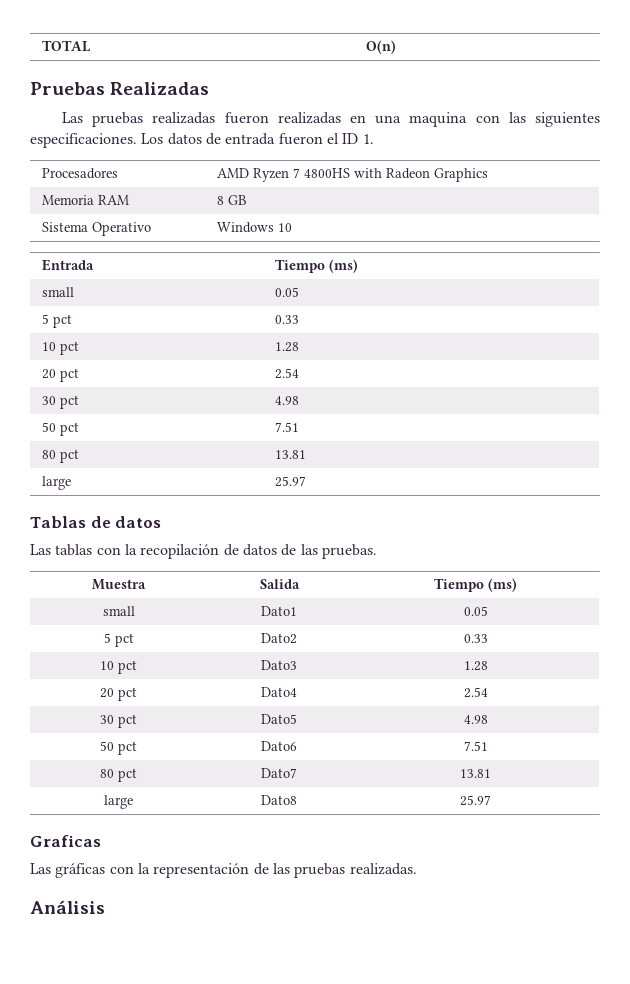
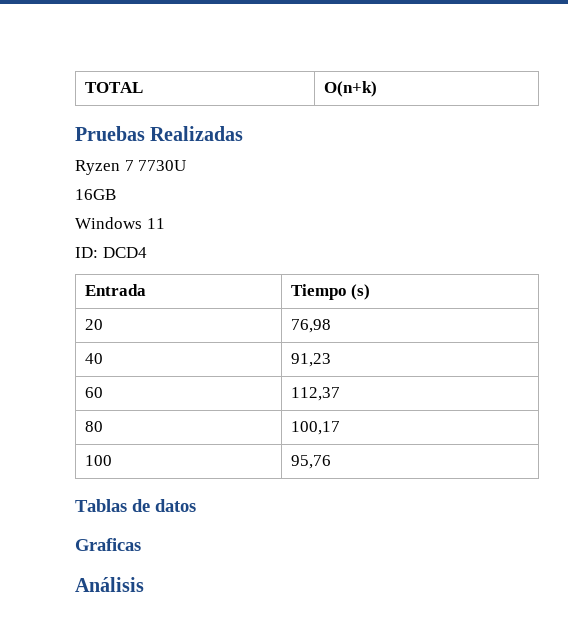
[365,40,396,54] O(n) -> [323,81,377,97] O(n+k)
[61,112,600,127] [30,133,374,148] [41,168,118,179] [216,168,488,182] [41,195,129,205] [216,195,247,205] [41,222,151,236] [216,222,292,233] [41,259,94,271] [274,259,358,273] [41,287,74,297] [274,287,299,297] [41,314,72,328] [274,315,299,324] [41,341,79,355] [274,342,299,352] [41,368,79,382] [274,368,299,379] [41,395,79,409] [274,396,299,405] [41,422,79,436] [274,422,299,432] [41,449,79,463] [274,450,306,459] [41,476,71,490] [274,476,306,487] [30,516,162,528] [30,544,377,559] [92,579,146,590] [259,579,300,589] [434,578,517,592] [102,606,135,616] [261,606,297,616] [463,606,488,616] [103,633,134,647] [261,633,297,644] [463,634,488,643] [100,660,137,674] [261,660,297,670] [463,661,488,671] [100,687,137,701] [261,687,297,697] [463,687,488,698] [100,714,137,728] [261,714,297,724] [463,715,488,724] [100,741,137,755] [261,741,297,751] [463,741,488,751] [100,768,137,782] [261,768,297,778] [460,769,491,778] [104,795,133,809] [261,795,297,805] [460,795,491,806] [30,835,101,847] [30,863,417,878] Las pruebas realizadas fueron realizadas en una maquina con las siguientes especificaciones. Los datos de entrada fueron el ID 1. // Procesadores | AMD Ryzen 7 4800HS with Radeon Graphics // Memoria RAM | 8 GB // Sistema Operativo | Windows 10 // Entrada | Tiempo (ms) // small | 0.05 // 5 pct | 0.33 // 10 pct | 1.28 // 20 pct | 2.54 // 30 pct | 4.98 // 50 pct | 7.51 // 80 pct | 13.81 // large | 25.97 // Tablas de datos // Las tablas con la recopilación de datos de las pruebas. // Muestra | Salida | Tiempo (ms) // small | Dato1 | 0.05 // 5 pct | Dato2 | 0.33 // 10 pct | Dato3 | 1.28 // 20 pct | Dato4 | 2.54 // 30 pct | Dato5 | 4.98 // 50 pct | Dato6 | 7.51 // 80 pct | Dato7 | 13.81 // large | Dato8 | 25.97 // Graficas // Las gráficas con la representación de las pruebas realizadas. -> [75,160,187,175] [75,189,116,200] [75,217,165,229] [75,247,147,258] [84,284,146,296] [290,284,371,300] [84,319,103,330] [290,319,331,333] [84,353,103,364] [290,353,331,367] [84,387,103,398] [290,387,340,401] [84,421,103,432] [290,421,340,435] [84,455,112,466] [290,455,331,469] [75,499,196,512] [75,538,141,551] Ryzen 7 7730U // 16GB // Windows 11 // ID: DCD4 // Entrada | Tiempo (s) // 20 | 76,98 // 40 | 91,23 // 60 | 112,37 // 80 | 100,17 // 100 | 95,76 // Tablas de datos // Graficas

